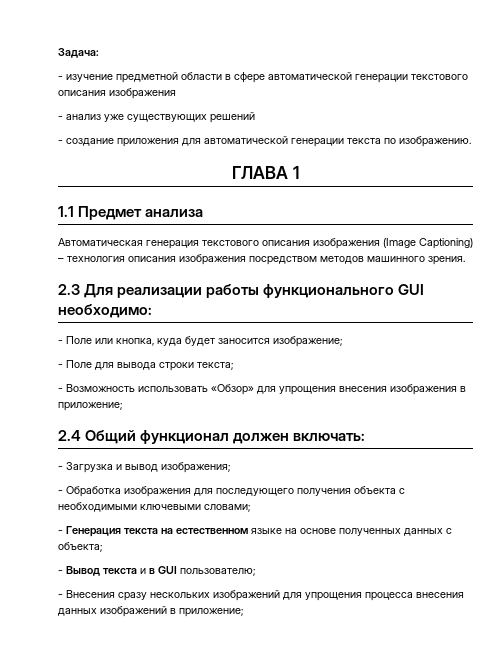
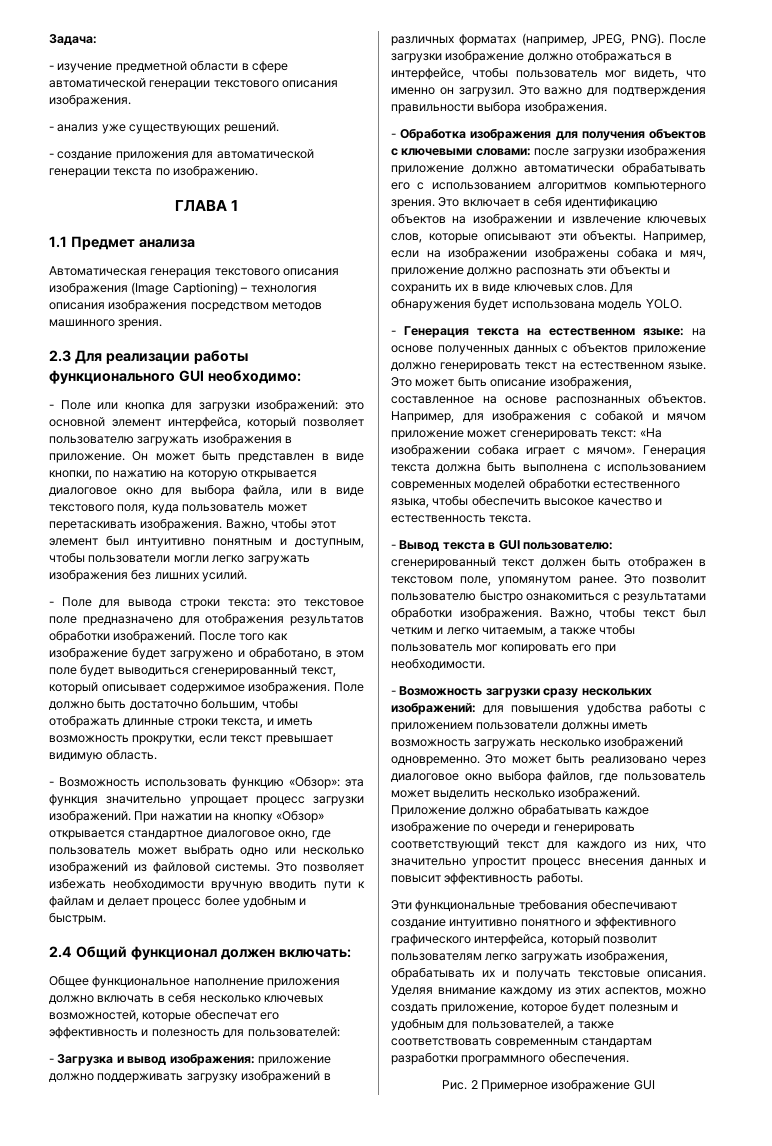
[109,88,176,99] изображения -> [49,94,131,107] изображения.
[210,112,255,123] решений -> [223,122,279,134] решений.
[116,336,342,347] кнопка, куда будет заносится изображение; -> [124,399,364,412] [49,417,364,429] [49,433,293,446] [49,450,364,463] [49,470,317,480] [49,484,364,497] [49,504,307,514] [49,518,336,531] [49,535,364,548] [49,552,310,565] [49,569,248,582] кнопка для загрузки изображений: это основной элемент интерфейса, который позволяет пользователю загружать изображения в приложение. Он может быть представлен в виде кнопки, по нажатию на которую открывается диалоговое окно для выбора файла, или в виде текстового поля, куда пользователь может перетаскивать изображения. Важно, чтобы этот элемент был интуитивно понятным и доступным, чтобы пользователи могли легко загружать изображения без лишних усилий.
[197,362,233,370] [58,384,466,395] [58,402,122,411] текста; // - Возможность использовать «Обзор» для упрощения внесения изображения в приложение; -> [227,599,364,607] [49,613,364,626] [49,630,288,643] [49,647,364,660] [49,664,336,677] [49,681,364,694] [49,698,298,711] [49,715,313,728] [49,735,333,745] [49,749,158,762] [49,776,364,789] [49,794,364,806] [49,810,324,823] [49,830,331,840] [49,844,364,857] [49,861,364,874] [49,878,366,891] [49,895,307,908] [49,912,106,925] текста: это текстовое поле предназначено для отображения результатов обработки изображений. После того как изображение будет загружено и обработано, в этом поле будет выводиться сгенерированный текст, который описывает содержимое изображения. Поле должно быть достаточно большим, чтобы отображать длинные строки текста, и иметь возможность прокрутки, если текст превышает видимую область. // - Возможность использовать функцию «Обзор»: эта функция значительно упрощает процесс загрузки изображений. При нажатии на кнопку «Обзор» открывается стандартное диалоговое окно, где пользователь может выбрать одно или несколько изображений из файловой системы. Это позволяет избежать необходимости вручную вводить пути к файлам и делает процесс более удобным и быстрым.
[58,462,230,473] [58,486,405,497] [58,502,250,512] - Загрузка и вывод изображения; // - Обработка изображения для последующего получения объекта с необходимыми ключевыми словами; -> [49,975,341,988] [49,992,323,1004] [49,1009,280,1022] [49,1027,340,1039] [49,1053,331,1066] [49,1070,331,1083] [391,33,706,46] [391,50,672,63] [391,67,706,80] [391,85,706,97] [391,101,607,114] [391,128,706,141] [391,145,706,158] [391,162,706,175] [391,182,706,192] [391,196,658,209] [391,213,706,226] [391,230,706,243] [391,247,706,260] [391,264,670,277] [391,282,634,294] [391,298,682,311] Общее функциональное наполнение приложения должно включать в себя несколько ключевых возможностей, которые обеспечат его эффективность и полезность для пользователей: // - Загрузка и вывод изображения: приложение должно поддерживать загрузку изображений в различных форматах (например, JPEG, PNG). После загрузки изображение должно отображаться в интерфейсе, чтобы пользователь мог видеть, что именно он загрузил. Это важно для подтверждения правильности выбора изображения. // - Обработка изображения для получения объектов с ключевыми словами: после загрузки изображения приложение должно автоматически обрабатывать его с использованием алгоритмов компьютерного зрения. Это включает в себя идентификацию объектов на изображении и извлечение ключевых слов, которые описывают эти объекты. Например, если на изображении изображены собака и мяч, приложение должно распознать эти объекты и сохранить их в виде ключевых слов. Для обнаружения будет использована модель YOLO.
[251,528,282,534] языке -> [643,328,684,336] языке:
[58,542,102,552] объекта; -> [573,342,706,355] [391,362,706,372] [391,376,632,389] [391,393,706,406] [391,410,706,423] [391,428,662,440] [391,444,706,457] [391,461,706,473] [391,478,681,491] [391,495,662,508] [391,515,532,523] объектов приложение должно генерировать текст на естественном языке. Это может быть описание изображения, составленное на основе распознанных объектов. Например, для изображения с собакой и мячом приложение может сгенерировать текст: «На изображении собака играет с мячом». Генерация текста должна быть выполнена с использованием современных моделей обработки естественного языка, чтобы обеспечить высокое качество и естественность текста.
[140,568,146,574] и -> (485, 546) none
[180,568,255,576] [58,590,464,601] [58,606,243,617] пользователю; // - Внесения сразу нескольких изображений для упрощения процесса внесения данных изображений в приложение; -> [522,542,613,550] [391,556,706,569] [391,574,706,586] [391,590,706,603] [391,607,706,620] [391,624,636,637] [391,644,616,654] [391,658,485,670] [391,686,652,698] [391,702,706,715] [391,722,649,732] [391,736,684,749] [391,753,706,766] [391,770,706,783] [391,787,641,800] [391,804,650,817] [391,821,635,834] [391,839,706,851] [391,858,706,868] [391,872,583,885] [391,899,678,912] [391,917,676,929] [391,934,658,946] [391,950,669,963] [391,967,706,980] [391,985,706,997] [391,1001,678,1014] [391,1018,614,1031] [391,1038,652,1048] [391,1052,629,1065] [442,1079,655,1092] пользователю: сгенерированный текст должен быть отображен в текстовом поле, упомянутом ранее. Это позволит пользователю быстро ознакомиться с результатами обработки изображения. Важно, чтобы текст был четким и легко читаемым, а также чтобы пользователь мог копировать его при необходимости. // - Возможность загрузки сразу нескольких изображений: для повышения удобства работы с приложением пользователи должны иметь возможность загружать несколько изображений одновременно. Это может быть реализовано через диалоговое окно выбора файлов, где пользователь может выделить несколько изображений. Приложение должно обрабатывать каждое изображение по очереди и генерировать соответствующий текст для каждого из них, что значительно упростит процесс внесения данных и повысит эффективность работы. // Эти функциональные требования обеспечивают создание интуитивно понятного и эффективного графического интерфейса, который позволит пользователям легко загружать изображения, обрабатывать их и получать текстовые описания. Уделяя внимание каждому из этих аспектов, можно создать приложение, которое будет полезным и удобным для пользователей, а также соответствовать современным стандартам разработки программного обеспечения. // Рис. 2 Примерное изображение GUI

